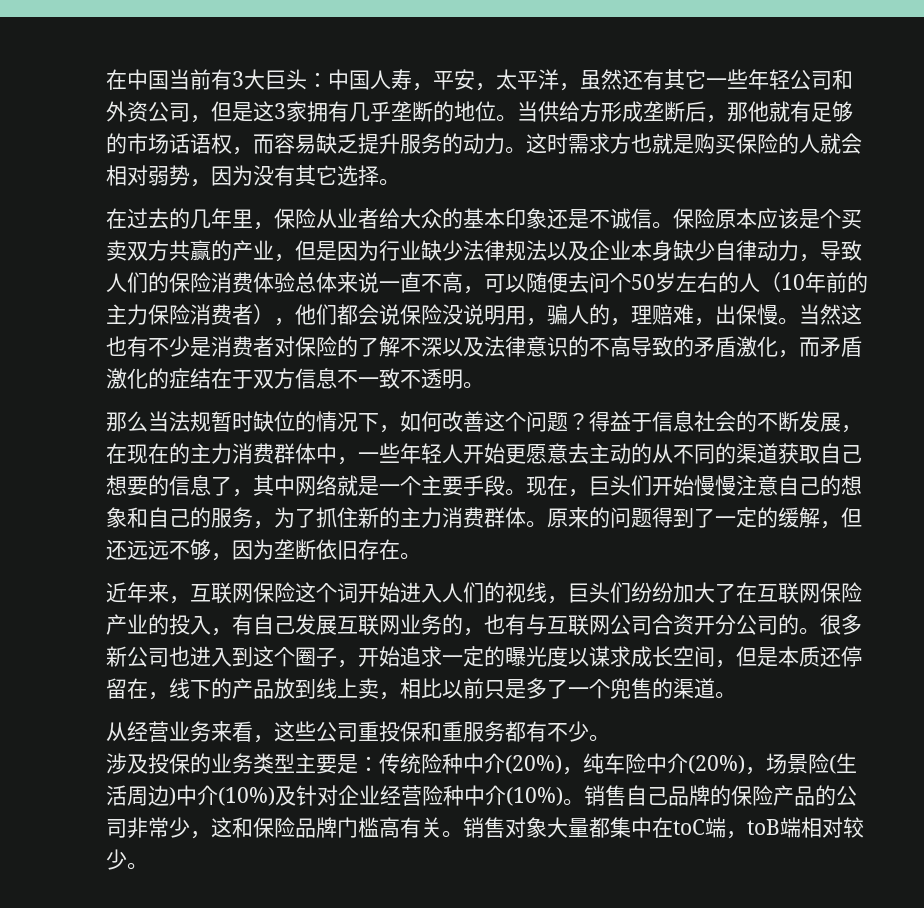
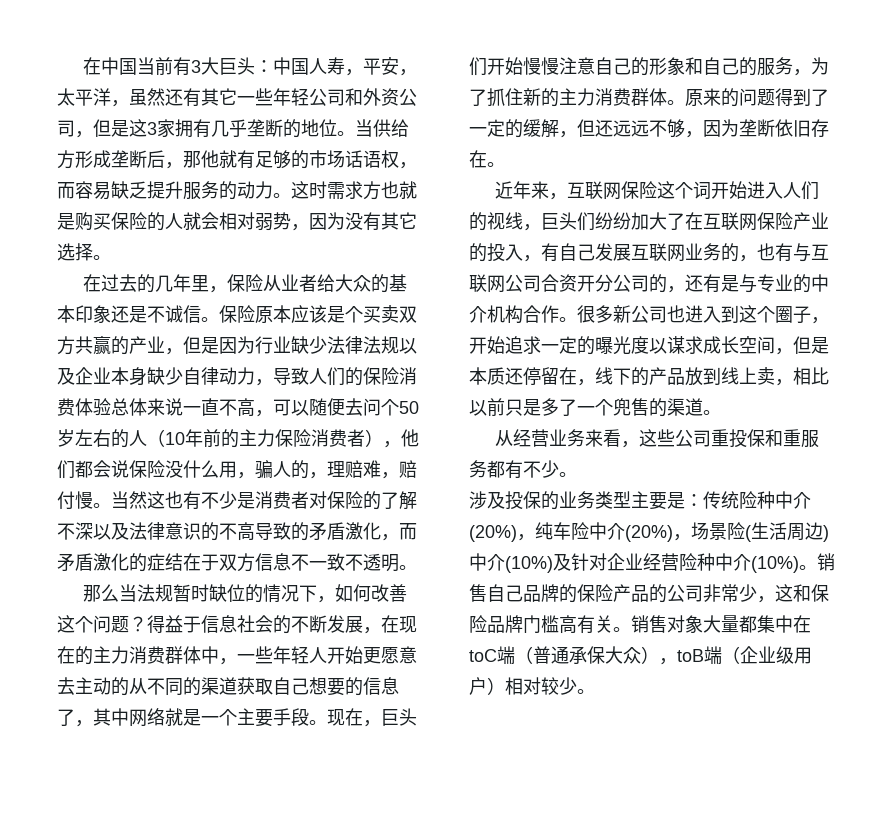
[505,240,547,261] 规法 -> [363,336,399,354] 法规
[463,304,505,325] 说明 -> [183,460,219,478] 什么
[715,304,757,325] 出保 -> [399,460,417,478] [57,491,75,510] 赔付
[841,475,862,495] 想 -> [649,57,667,75] 形
(799, 624) none -> [667,274,829,293] [469,305,559,324] ，还有是与专业的中介机构合作
[726,817,801,839] ，toB端 -> [515,646,812,665] [469,677,505,695] （普通承保大众），toB端（企业级用户）

